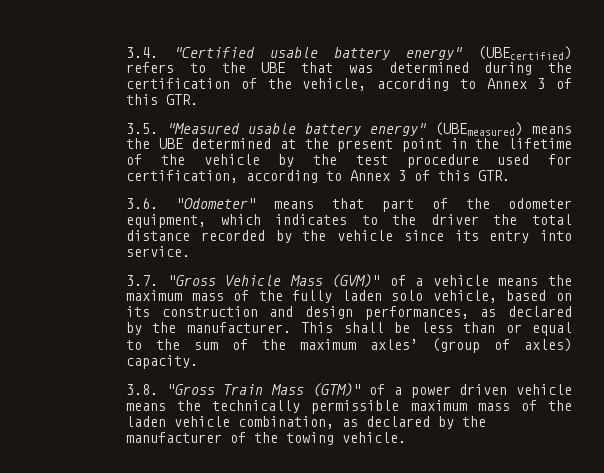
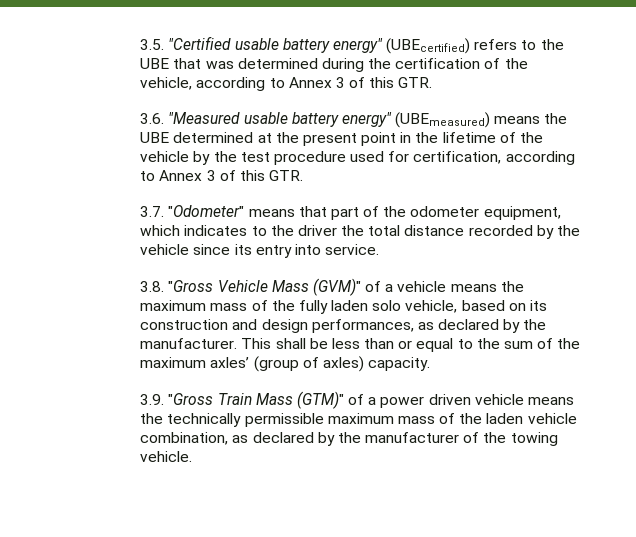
[126,47,159,58] 3.4. -> [140,39,165,50] 3.5.
[126,123,159,134] 3.5. -> [140,113,165,124] 3.6.
[126,198,159,209] 3.6. -> [140,206,165,217] 3.7.
[126,275,159,286] 3.7. -> [140,281,165,292] 3.8.
[126,384,159,395] 3.8. -> [140,394,165,405] 3.9.

